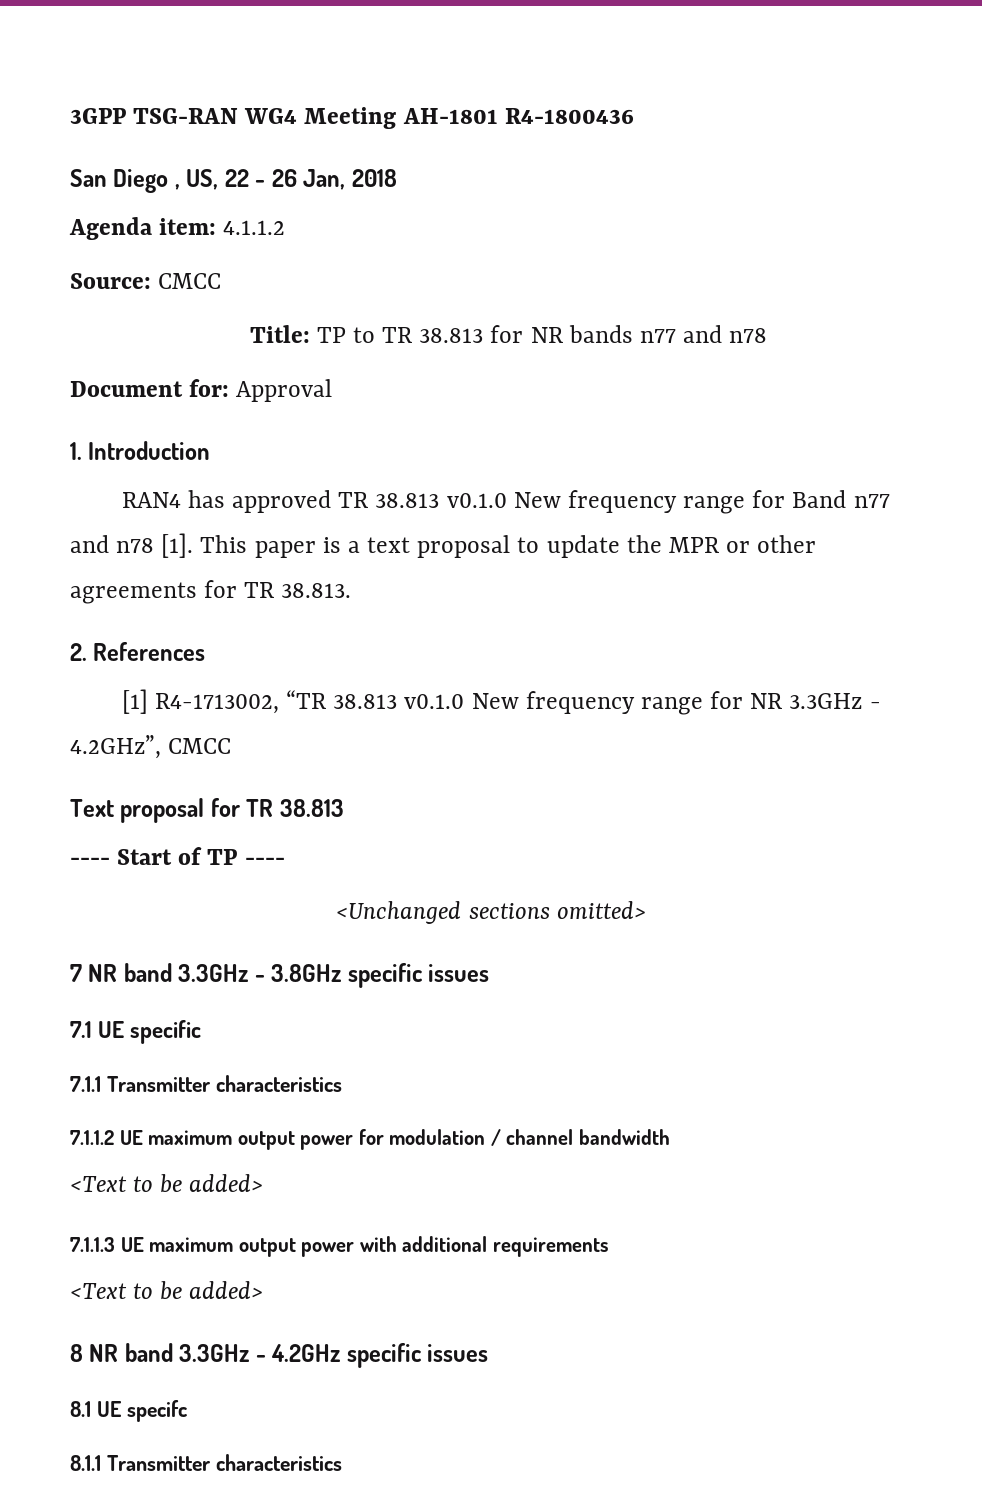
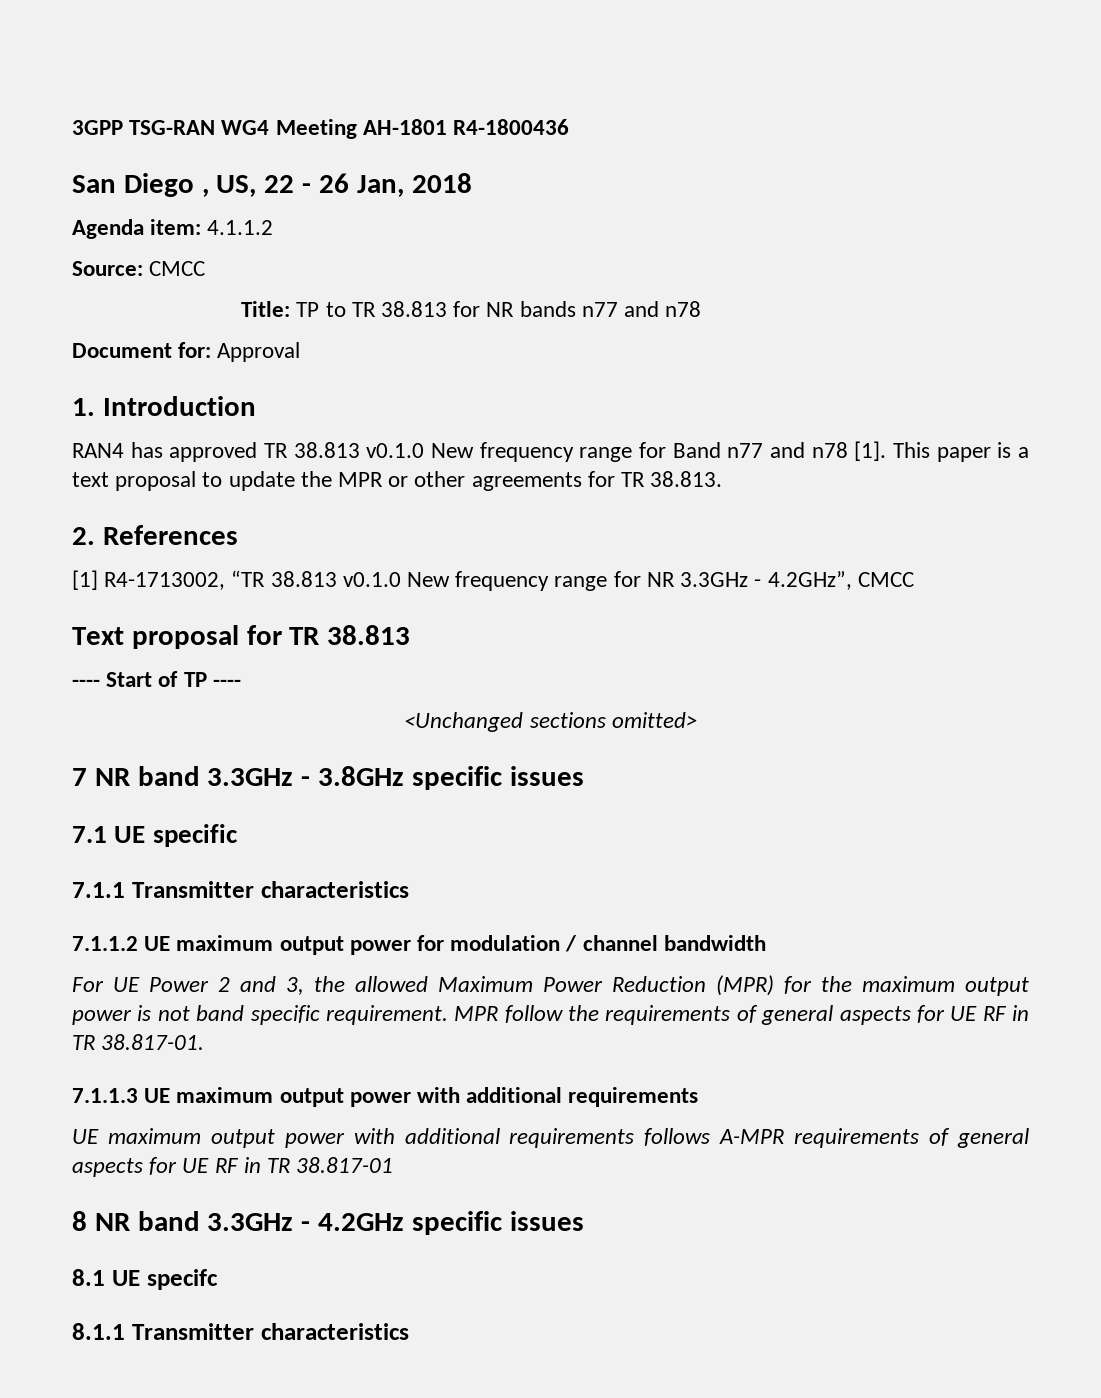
[70,1174,264,1193] <Text to be added> -> [72,975,1029,996] [72,1005,1029,1025] [72,1034,205,1050] For UE Power 2 and 3, the allowed Maximum Power Reduction (MPR) for the maximum output power is not band specific requirement. MPR follow the requirements of general aspects for UE RF in TR 38.817-01.
[70,1281,264,1300] <Text to be added> -> [72,1128,1029,1148] [72,1157,394,1177] UE maximum output power with additional requirements follows A-MPR requirements of general aspects for UE RF in TR 38.817-01

